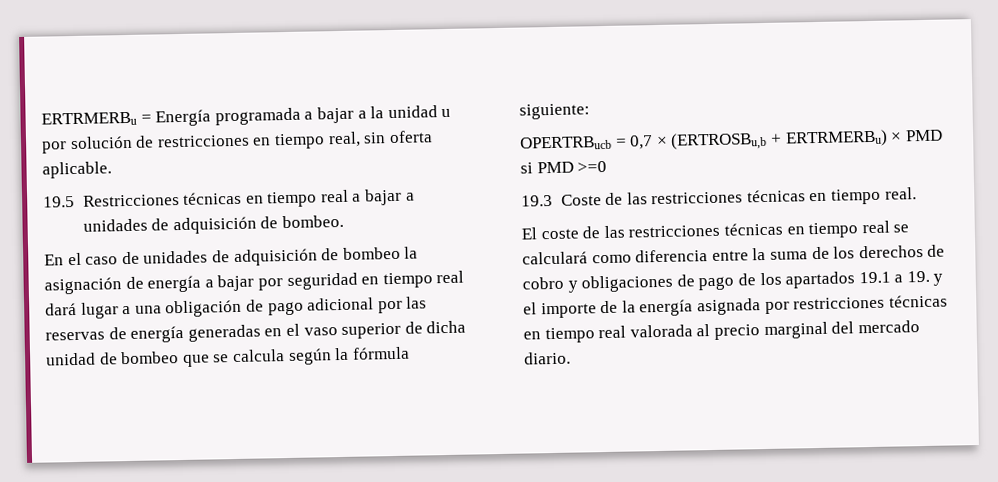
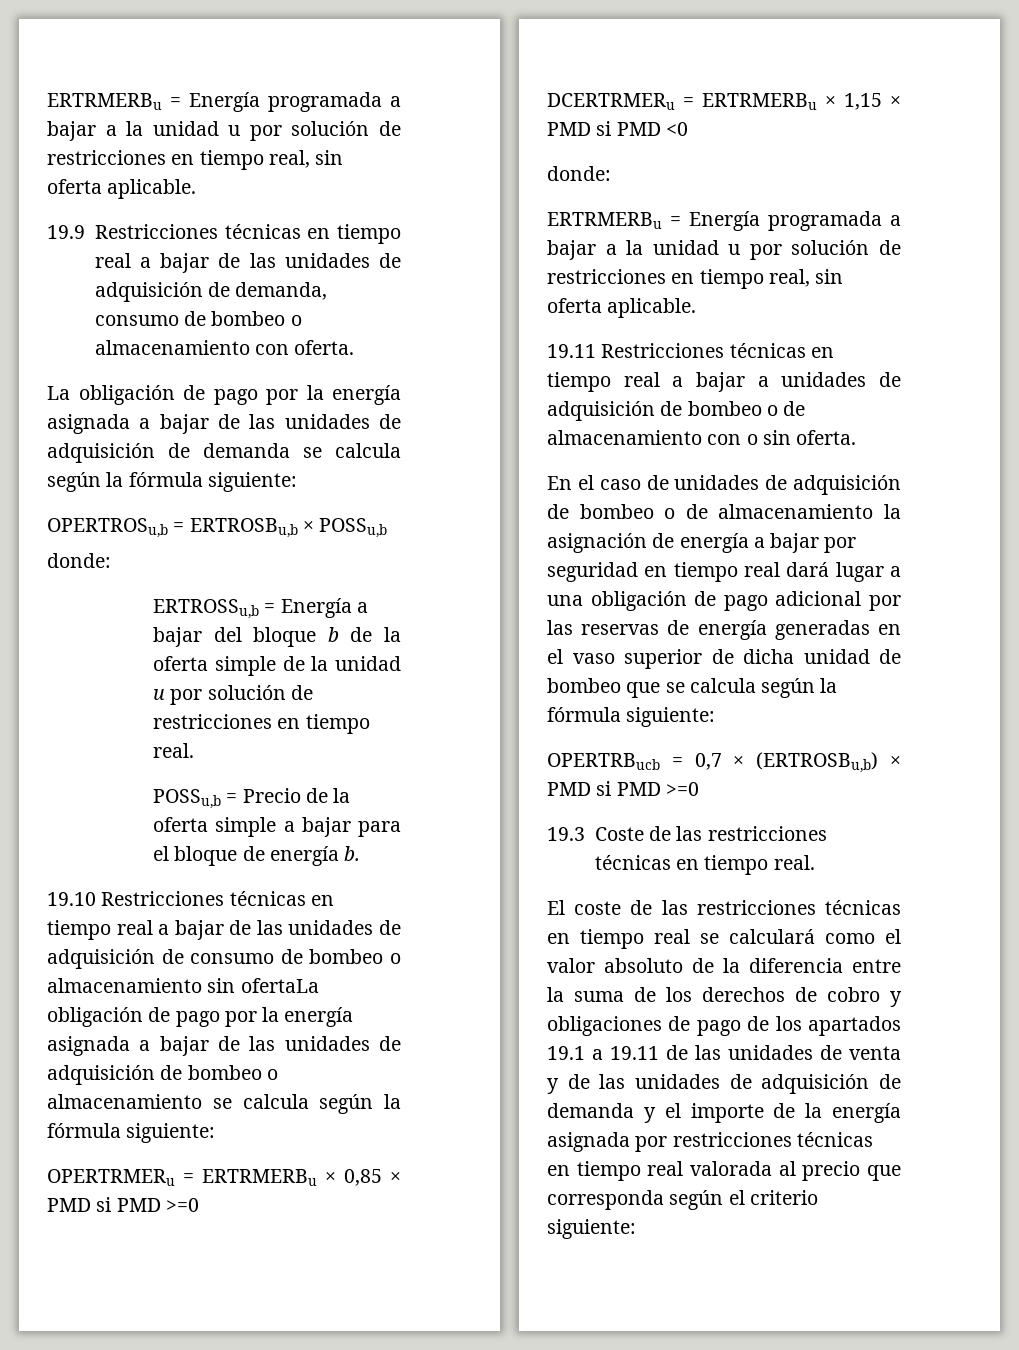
[43,188,403,208] 19.5 Restricciones técnicas en tiempo real a bajar -> [47,224,401,244] [94,253,401,273] [94,282,328,302] [94,311,302,326] [94,340,355,355] [47,385,401,405] [47,414,401,434] [47,443,401,463] [47,472,297,492] [47,518,388,538] [47,553,111,568] [153,598,368,619] [153,627,401,647] [153,656,401,676] [153,685,313,705] [153,714,370,734] [153,743,195,758] [153,788,351,809] [153,817,401,837] [153,846,361,866] [47,891,334,906] [47,920,401,940] [47,949,402,969] [47,978,319,993] [47,1007,354,1027] [47,1036,401,1056] [47,1065,278,1085] [47,1094,401,1114] [47,1123,216,1143] [47,1169,401,1186] [47,1197,199,1212] [547,93,901,110] [547,121,688,136] [547,166,611,181] [547,211,901,231] [547,240,901,260] [547,269,844,289] [547,298,697,318] [547,343,834,358] [547,372,745,392] 19.9 Restricciones técnicas en tiempo real a bajar de las unidades de adquisición de demanda, consumo de bombeo o almacenamiento con oferta. // La obligación de pago por la energía asignada a bajar de las unidades de adquisición de demanda se calcula según la fórmula siguiente: // OPERTROSu,b = ERTROSBu,b × POSSu,b // donde: // ERTROSSu,b = Energía a bajar del bloque b de la oferta simple de la unidad u por solución de restricciones en tiempo real. // POSSu,b = Precio de la oferta simple a bajar para el bloque de energía b. // 19.10 Restricciones técnicas en tiempo real a bajar de las unidades de adquisición de consumo de bombeo o almacenamiento sin ofertaLa obligación de pago por la energía asignada a bajar de las unidades de adquisición de bombeo o almacenamiento se calcula según la fórmula siguiente: // OPERTRMERu = ERTRMERBu × 0,85 × PMD si PMD >=0 // DCERTRMERu = ERTRMERBu × 1,15 × PMD si PMD <0 // donde: // ERTRMERBu = Energía programada a bajar a la unidad u por solución de restricciones en tiempo real, sin oferta aplicable. // 19.11 Restricciones técnicas en tiempo real a bajar
[281,214,344,229] bombeo. -> [687,401,806,416] [547,430,857,445] bombeo o de almacenamiento con o sin oferta.
(401, 253) none -> [664,504,874,519] o de almacenamiento
[671,129,888,151] (ERTROSBu,b + ERTRMERBu) -> [756,752,879,773] (ERTROSBu,b)
(632, 259) none -> [885,929,901,944] [547,958,740,973] el valor absoluto de la
[906,270,930,283] 19. -> [610,1045,901,1060] [547,1074,901,1094] [547,1103,634,1118] 19.11 de las unidades de venta y de las unidades de adquisición de demanda
[763,320,920,340] [524,351,571,365] marginal del mercado diario. -> [867,1165,901,1181] [547,1190,818,1210] [547,1219,636,1239] que corresponda según el criterio siguiente:

